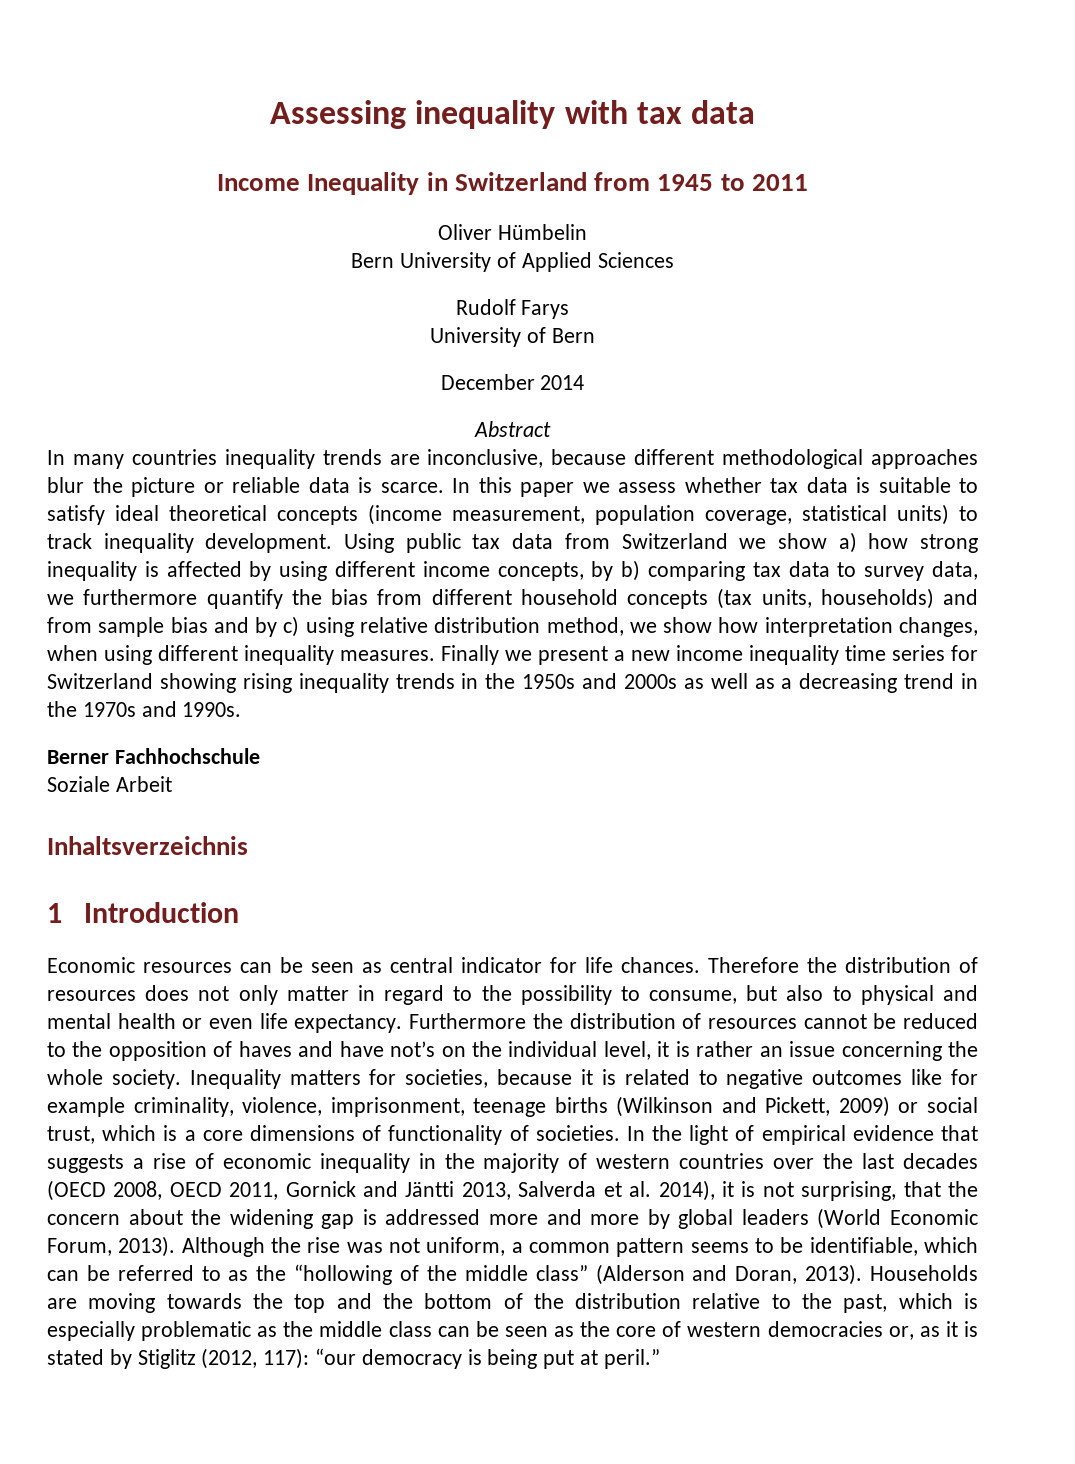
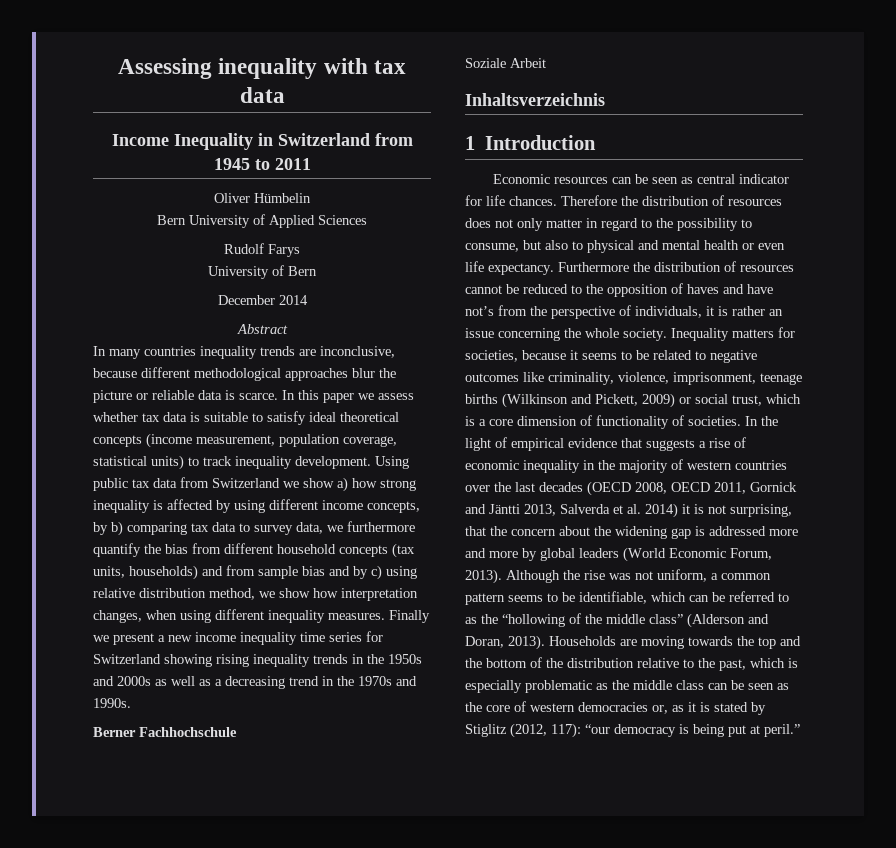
[441,1041,651,1060] on the individual level, -> [498,305,702,319] from the perspective of individuals,
[601,1069,616,1085] is -> [582,350,649,360] seems to be
[951,1069,979,1085] [47,1097,125,1117] for example -> (544, 377) none
[249,1125,355,1141] dimensions -> [517,416,577,426] dimension
[658,1180,715,1201] 2014), -> [645,503,678,518] 2014)

